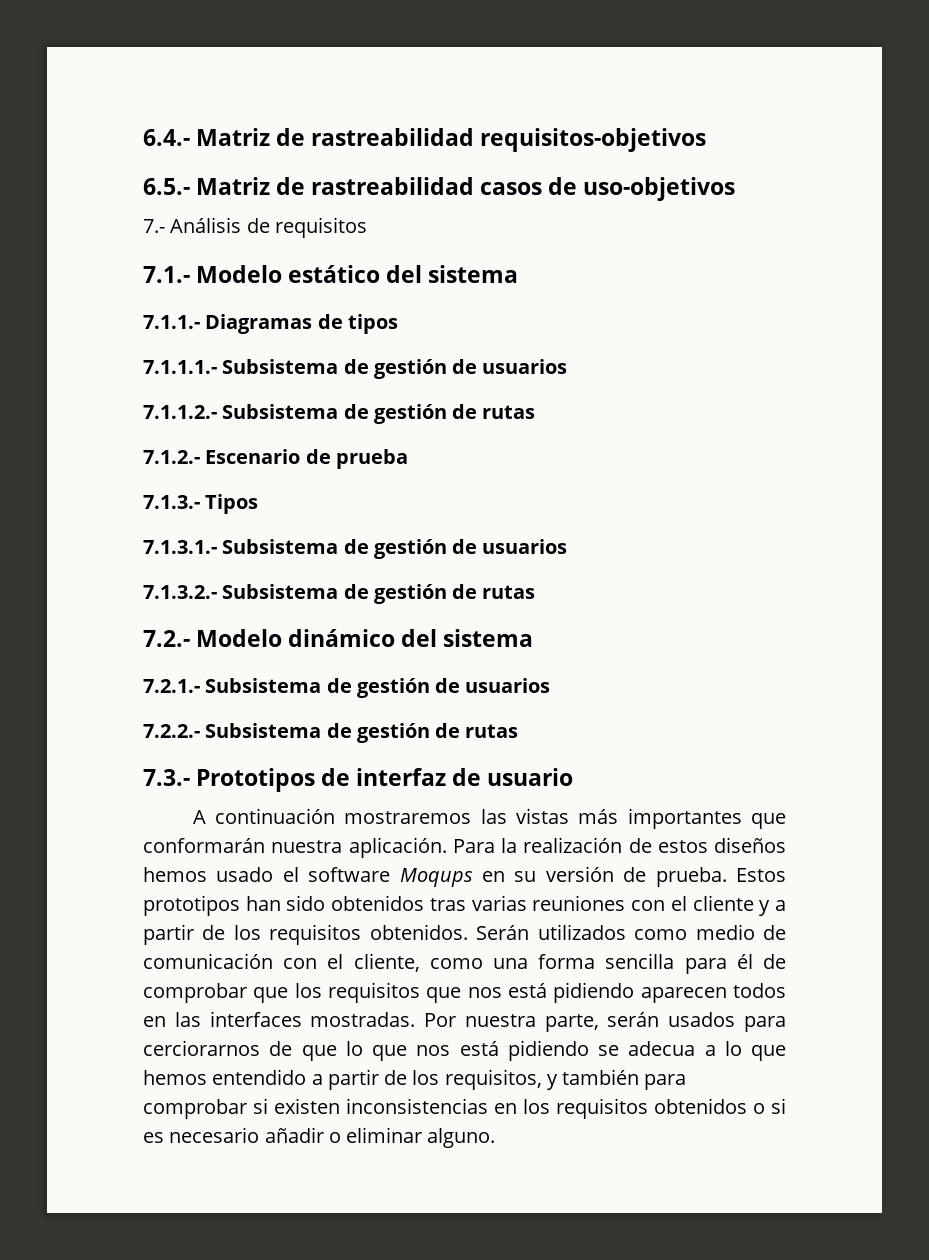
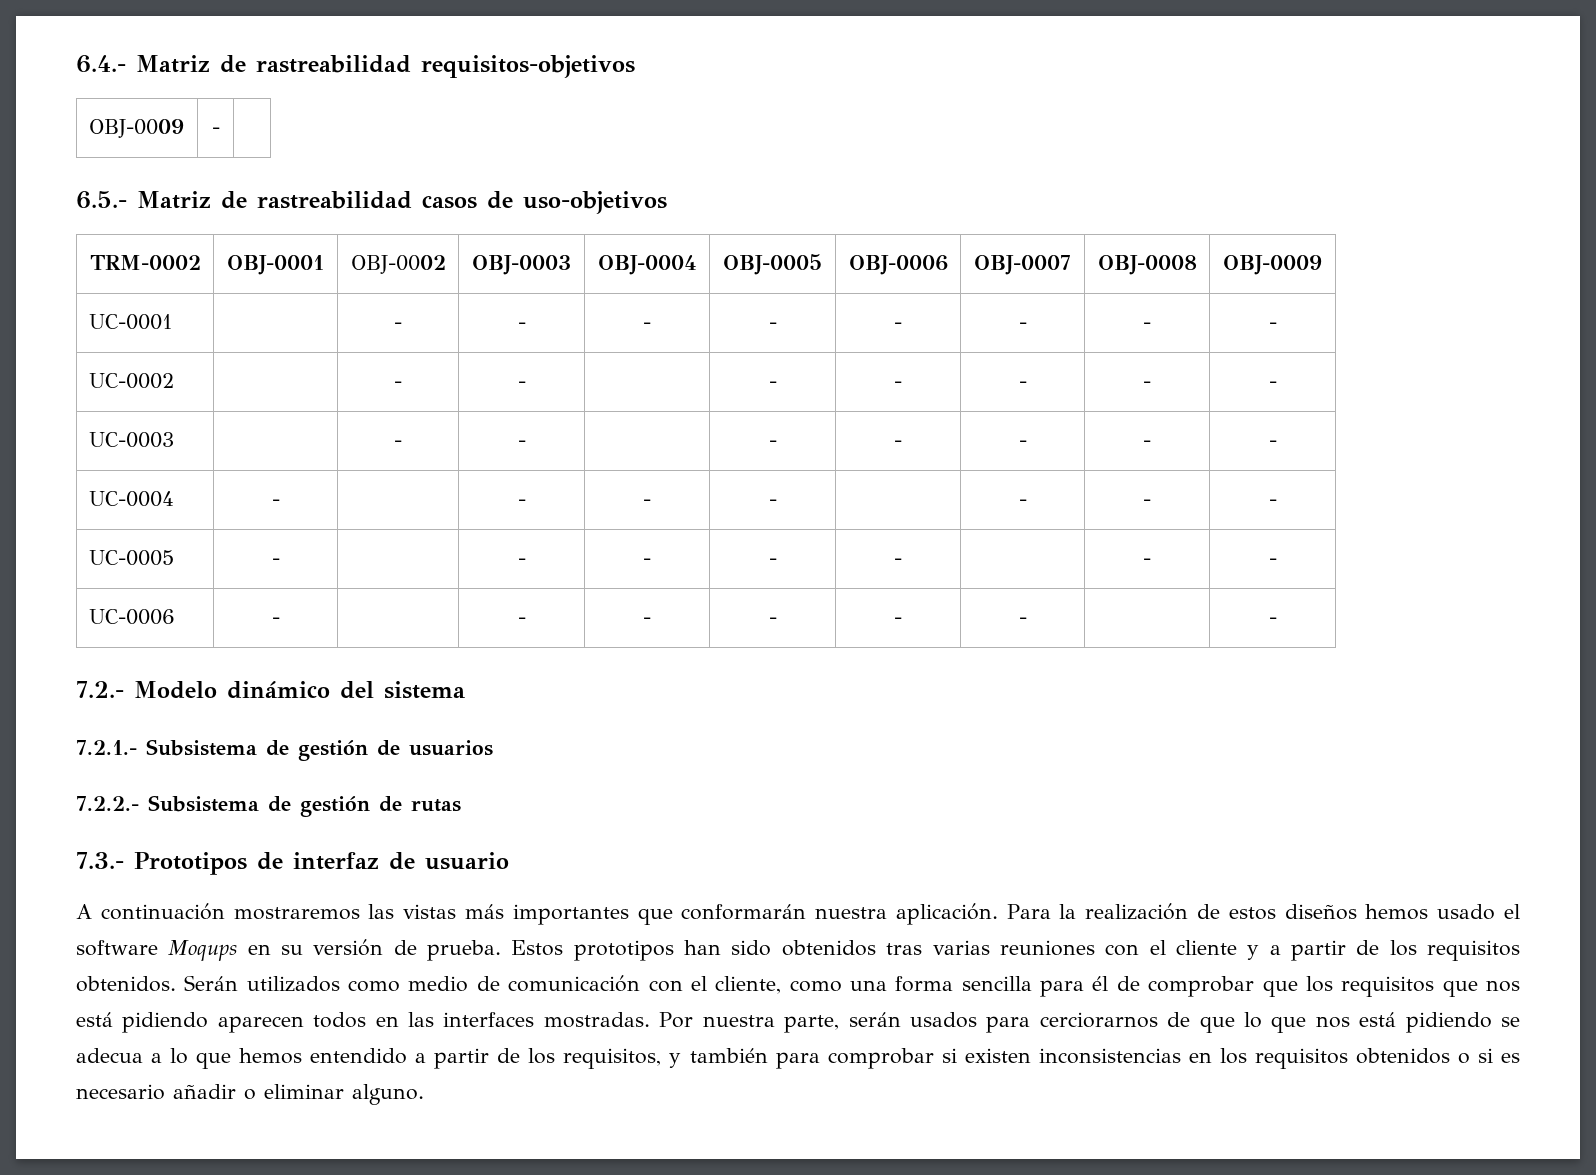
(707, 140) none -> [88,119,184,138] [211,127,220,134] // OBJ-0009 | - |
[143,217,367,238] [143,265,519,283] [143,314,398,334] [143,359,568,379] [143,404,536,424] [143,449,408,469] [143,494,259,514] [143,539,568,559] [143,584,536,604] // 7.- Análisis de requisitos // 7.1.- Modelo estático del sistema // 7.1.1.- Diagramas de tipos // 7.1.1.1.- Subsistema de gestión de usuarios // 7.1.1.2.- Subsistema de gestión de rutas // 7.1.2.- Escenario de prueba // 7.1.3.- Tipos // 7.1.3.1.- Subsistema de gestión de usuarios // 7.1.3.2.- Subsistema de gestión de rutas -> [89,255,201,270] [227,255,324,275] [350,255,446,274] [472,255,571,275] [597,255,697,275] [723,254,822,275] [848,255,948,275] [974,255,1071,275] [1097,255,1197,275] [1223,255,1322,275] [88,314,172,330] [394,322,402,329] [517,322,526,329] [643,322,651,329] [768,322,777,329] [894,322,902,329] [1018,322,1027,329] [1143,322,1151,329] [1268,322,1277,329] [88,373,174,389] [394,381,402,388] [517,381,526,388] [768,381,777,388] [894,381,902,388] [1018,381,1027,388] [1143,381,1151,388] [1268,381,1277,388] [88,432,174,448] [394,440,402,447] [517,440,526,447] [768,440,777,447] [894,440,902,447] [1018,440,1027,447] [1143,440,1151,447] [1268,440,1277,447] [88,491,174,507] [271,499,280,506] [517,499,526,506] [643,499,651,506] [768,499,777,506] [1018,499,1027,506] [1143,499,1151,506] [1268,499,1277,506] [88,550,174,566] [271,558,280,565] [517,558,526,565] [643,558,651,565] [768,558,777,565] [894,558,902,565] [1143,558,1151,565] [1268,558,1277,565] [88,609,175,625] [271,617,280,624] [517,617,526,624] [643,617,651,624] [768,617,777,624] [894,617,902,624] [1018,617,1027,624] [1268,617,1277,624] // TRM-0002 | OBJ-0001 | OBJ-0002 | OBJ-0003 | OBJ-0004 | OBJ-0005 | OBJ-0006 | OBJ-0007 | OBJ-0008 | OBJ-0009 // UC-0001 | | - | - | - | - | - | - | - | - // UC-0002 | | - | - | | - | - | - | - | - // UC-0003 | | - | - | | - | - | - | - | - // UC-0004 | - | | - | - | - | | - | - | - // UC-0005 | - | | - | - | - | - | | - | - // UC-0006 | - | | - | - | - | - | - | | -

